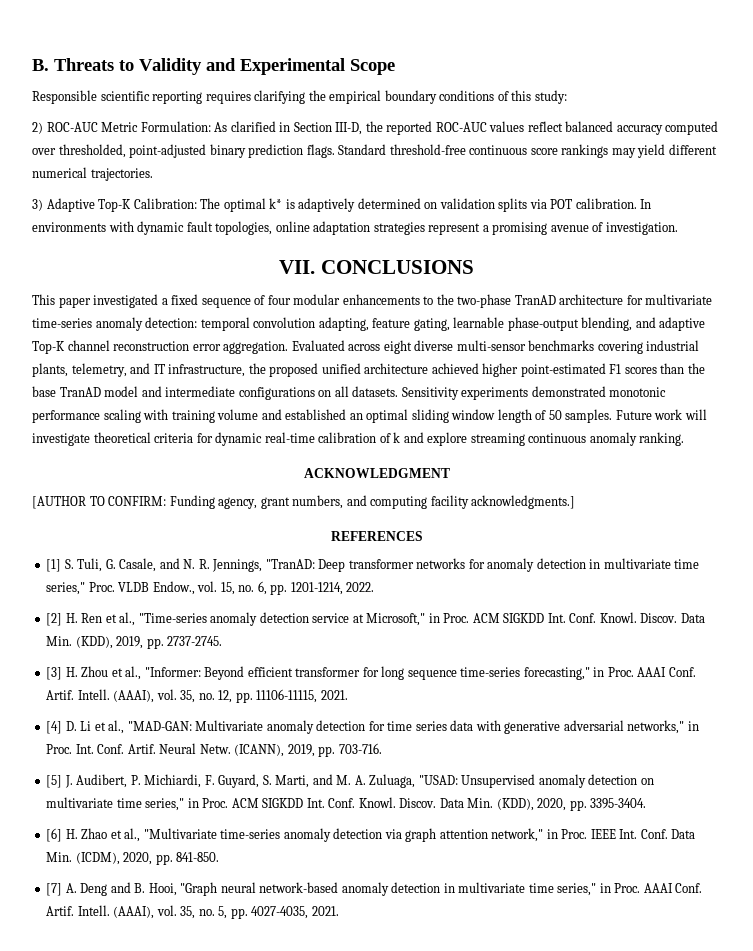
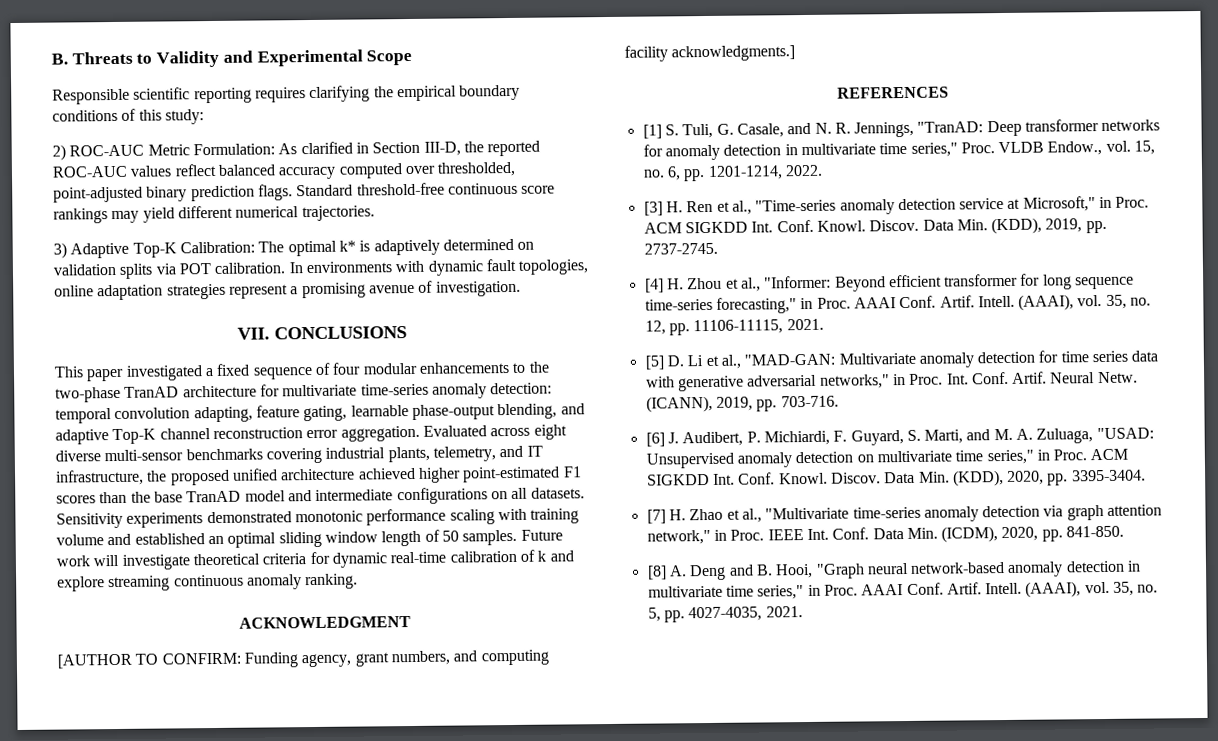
[46,613,63,626] [2] -> [643,201,663,216] [3]
[46,667,63,680] [3] -> [644,278,664,293] [4]
[46,721,63,734] [4] -> [644,355,664,370] [5]
[46,775,63,788] [5] -> [645,432,665,447] [6]
[46,828,63,842] [6] -> [646,509,666,524] [7]
[46,883,63,896] [7] -> [646,565,667,580] [8]

